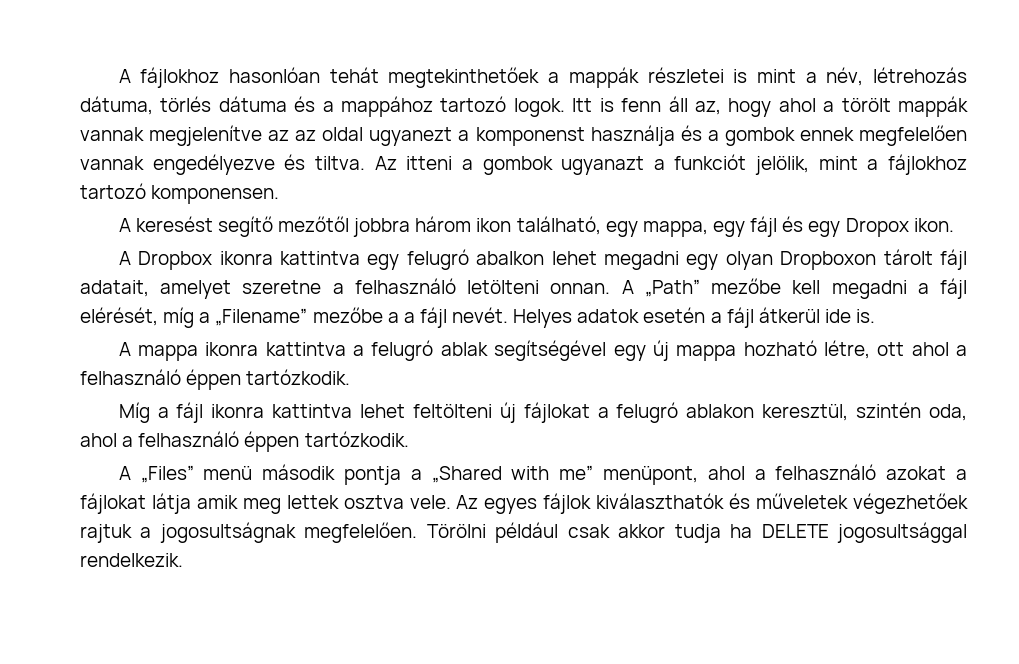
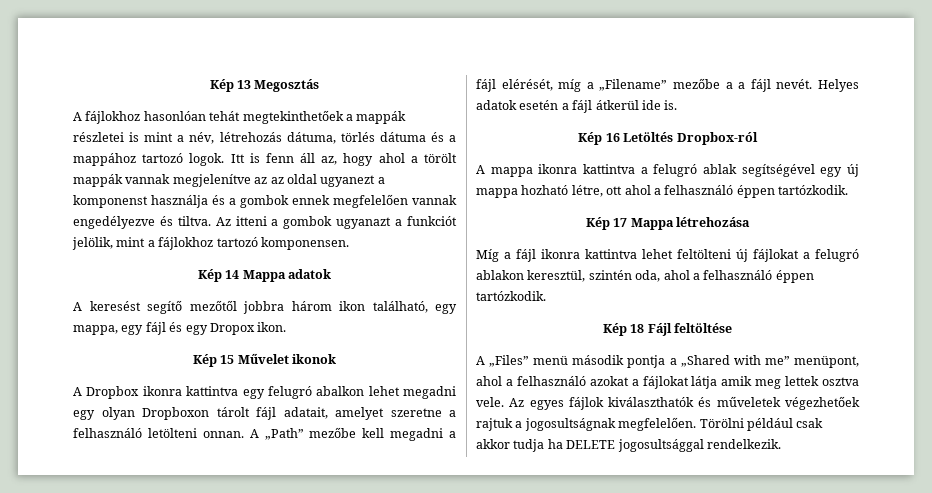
(118, 76) none -> [209,79,320,92] Kép 13 Megosztás //
(280, 194) none -> [197,269,332,282] // Kép 14 Mappa adatok
(954, 225) none -> [192,353,337,367] // Kép 15 Művelet ikonok
(876, 316) none -> [578,132,758,145] // Kép 16 Letöltés Dropbox-ról
(351, 377) none -> [585,217,751,230] // Kép 17 Mappa létrehozása
(409, 439) none -> [602,323,733,336] // Kép 18 Fájl feltöltése

